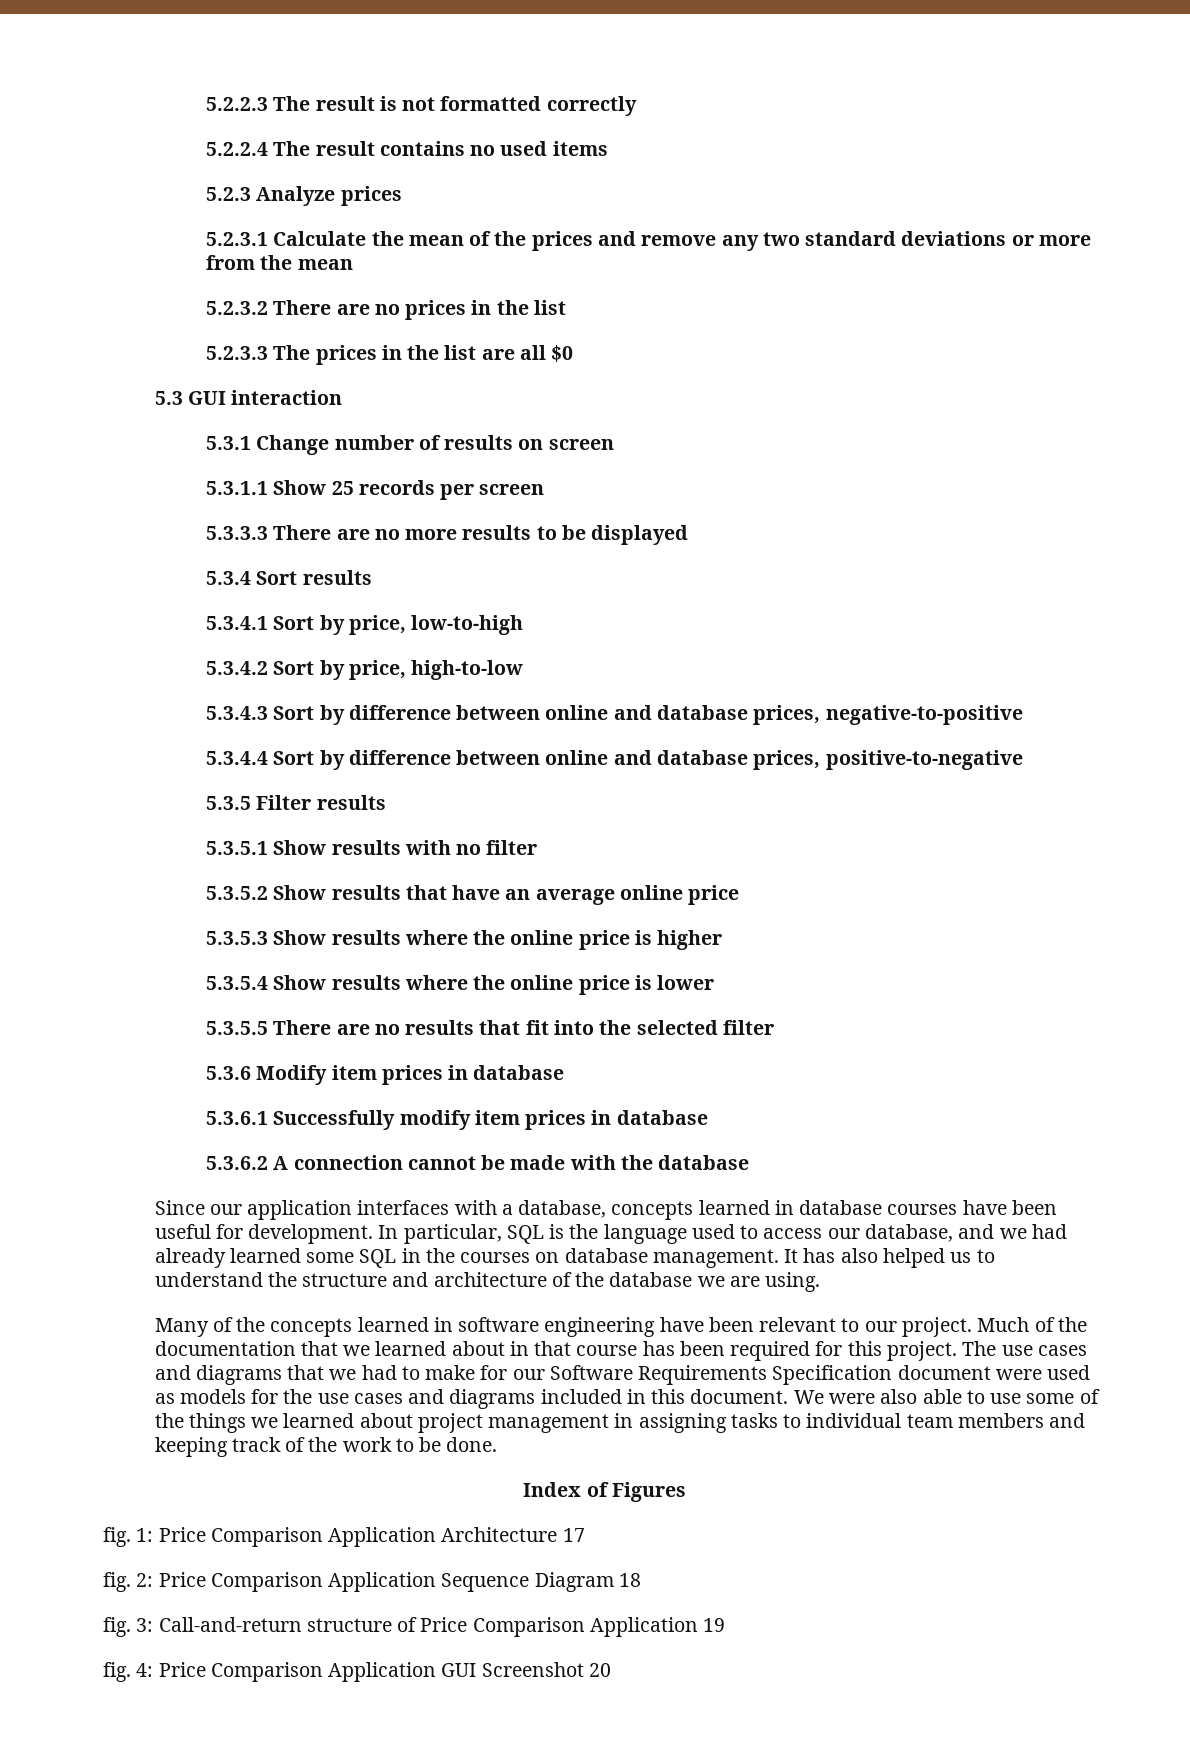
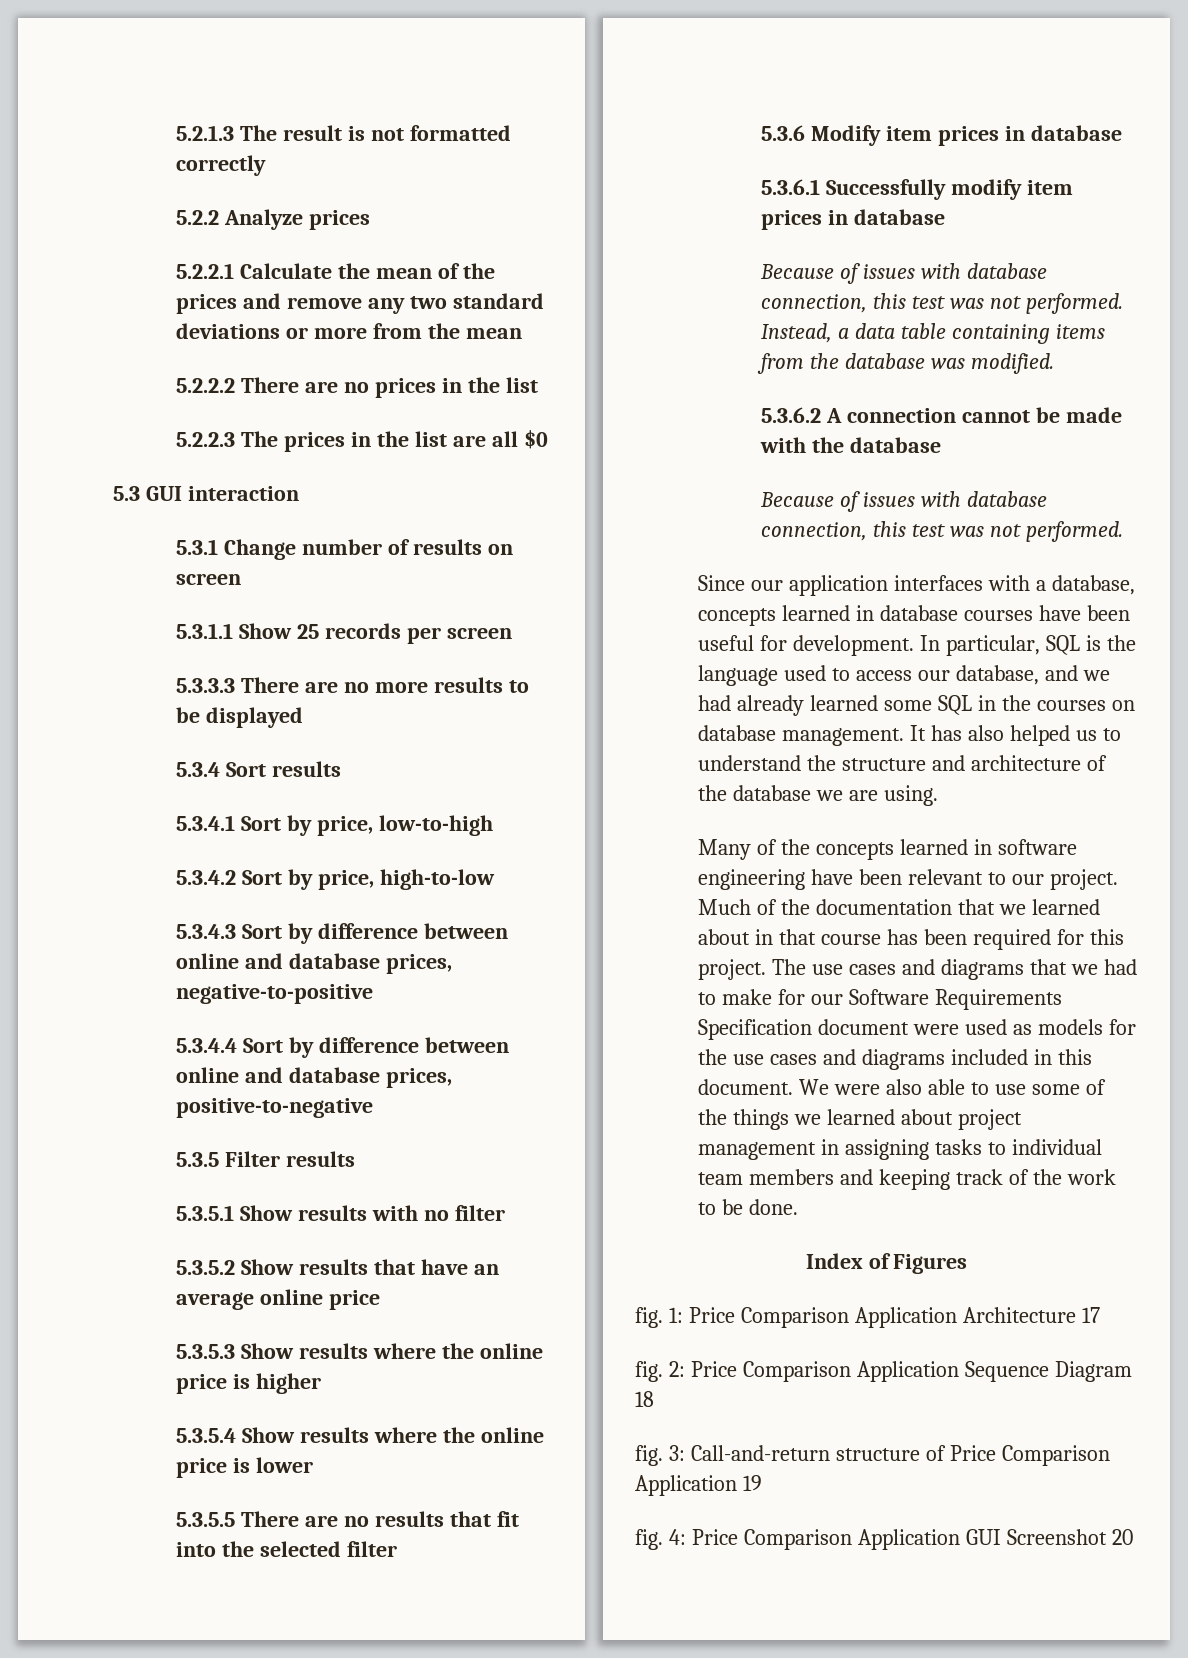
[206,97,269,111] 5.2.2.3 -> [176,125,235,141] 5.2.1.3
[206,141,608,156] [206,187,252,201] 5.2.2.4 The result contains no used items // 5.2.3 -> [176,210,220,225] 5.2.2
[206,232,269,246] 5.2.3.1 -> [176,263,235,279] 5.2.2.1
[206,301,269,315] 5.2.3.2 -> [176,378,236,393] 5.2.2.2
[206,346,269,360] 5.2.3.3 -> [176,432,236,447] 5.2.2.3
(708, 1117) none -> [760,263,1048,284] [761,293,1124,314] [761,323,1106,344] [757,353,1055,374] // Because of issues with database connection, this test was not performed. Instead, a data table containing items from the database was modified.
(750, 1162) none -> [760,491,1048,512] [761,521,1124,542] // Because of issues with database connection, this test was not performed.

